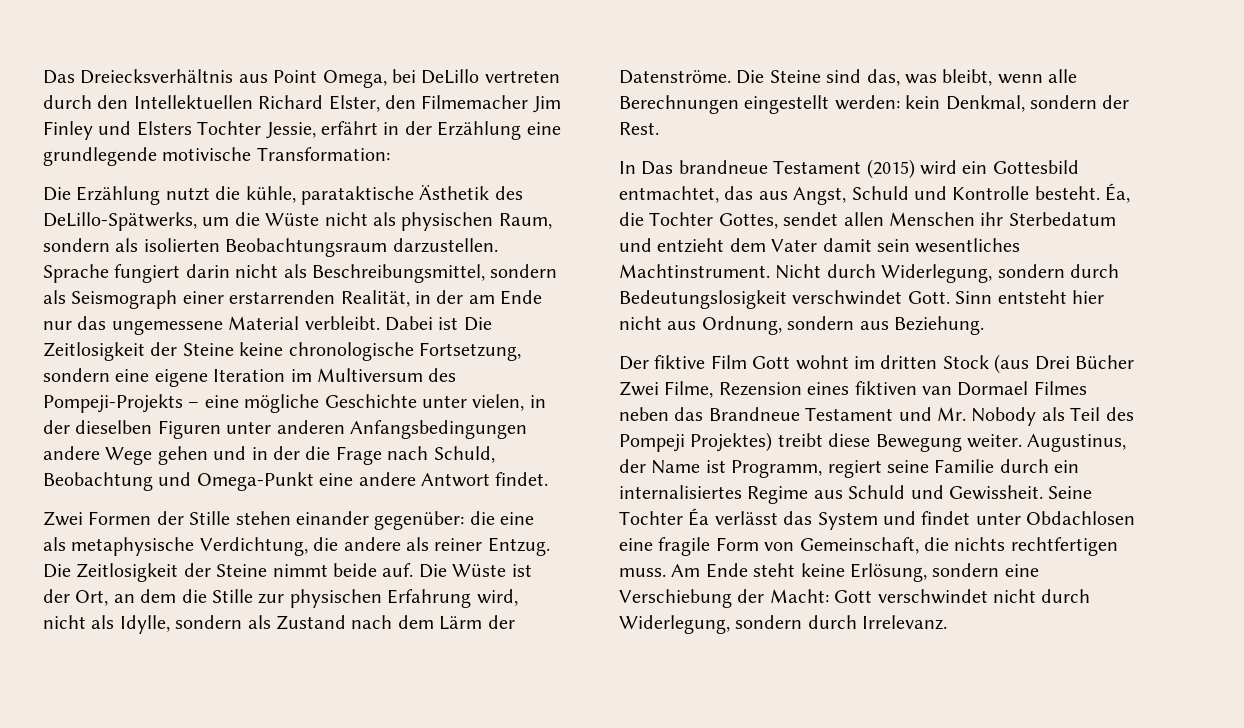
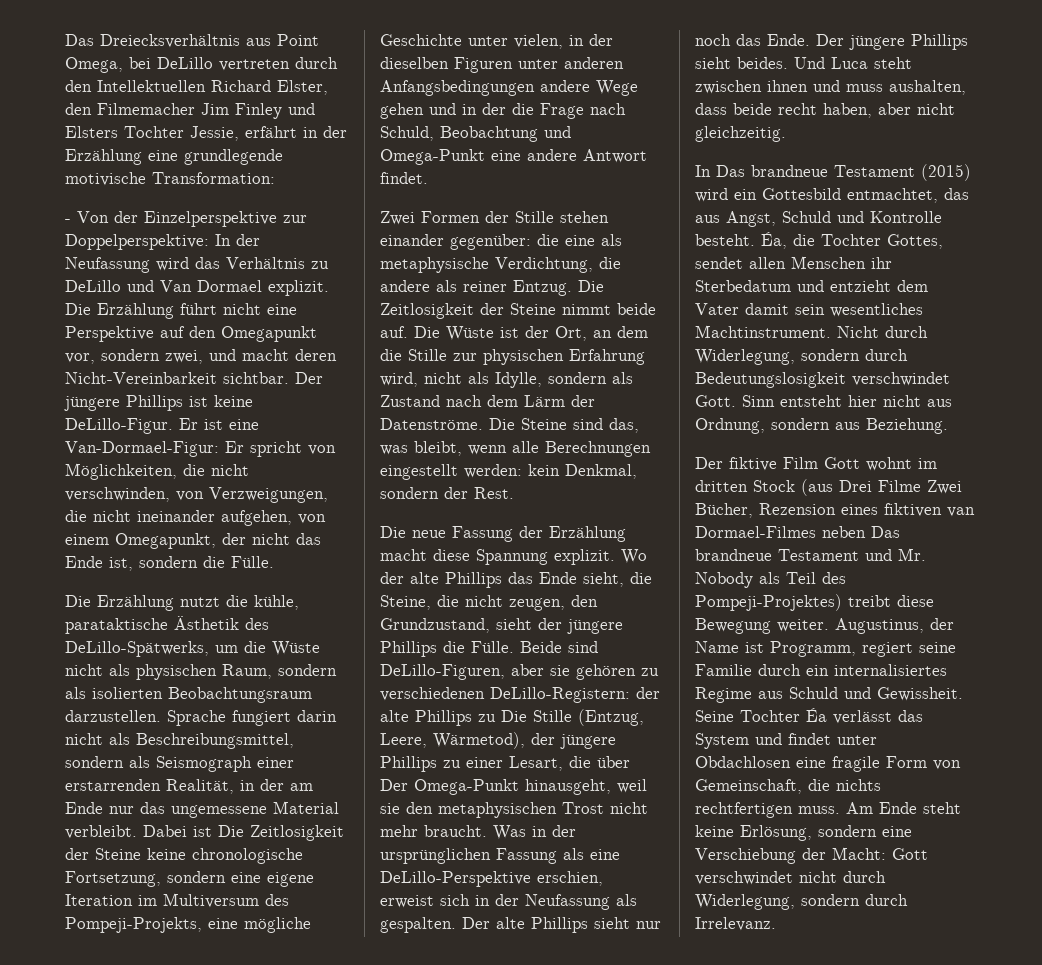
(390, 154) none -> [65,211,307,227] [65,234,260,250] [65,257,329,273] [65,280,329,296] [65,303,297,319] [65,326,317,342] [65,349,337,364] [65,372,323,384] [64,395,253,411] [65,418,259,434] [65,441,336,457] [65,463,249,480] [65,487,328,503] [65,510,326,526] [65,533,321,549] [65,556,274,571] // - Von der Einzelperspektive zur Doppelperspektive: In der Neufassung wird das Verhältnis zu DeLillo und Van Dormael explizit. Die Erzählung führt nicht eine Perspektive auf den Omegapunkt vor, sondern zwei, und macht deren Nicht-Vereinbarkeit sichtbar. Der jüngere Phillips ist keine DeLillo-Figur. Er ist eine Van-Dormael-Figur: Er spricht von Möglichkeiten, die nicht verschwinden, von Verzweigungen, die nicht ineinander aufgehen, von einem Omegapunkt, der nicht das Ende ist, sondern die Fülle.
[43,394,200,413] Pompeji-Projekts – -> [65,917,202,933] Pompeji-Projekts,
(659, 128) none -> [380,526,626,542] [380,549,647,565] [380,572,652,588] [380,595,598,611] [380,618,623,634] [380,641,598,657] [380,664,659,680] [380,687,660,703] [380,709,644,726] [380,732,616,749] [380,756,630,772] [380,779,647,795] [380,802,648,818] [380,825,576,840] [380,848,620,864] [380,871,603,887] [380,894,637,910] [380,917,661,933] [695,34,968,50] [695,57,912,69] [695,80,966,95] [695,103,955,118] [695,126,786,142] // Die neue Fassung der Erzählung macht diese Spannung explizit. Wo der alte Phillips das Ende sieht, die Steine, die nicht zeugen, den Grundzustand, sieht der jüngere Phillips die Fülle. Beide sind DeLillo-Figuren, aber sie gehören zu verschiedenen DeLillo-Registern: der alte Phillips zu Die Stille (Entzug, Leere, Wärmetod), der jüngere Phillips zu einer Lesart, die über Der Omega-Punkt hinausgeht, weil sie den metaphysischen Trost nicht mehr braucht. Was in der ursprünglichen Fassung als eine DeLillo-Perspektive erschien, erweist sich in der Neufassung als gespalten. Der alte Phillips sieht nur noch das Ende. Der jüngere Phillips sieht beides. Und Luca steht zwischen ihnen und muss aushalten, dass beide recht haben, aber nicht gleichzeitig.
[1075,355,1134,369] [619,381,714,398] Bücher Zwei Filme, -> [878,480,962,494] [695,503,753,518] Filme Zwei Bücher,
[957,381,1087,396] [619,407,800,421] Dormael Filmes neben das Brandneue -> [695,526,900,538] [695,549,772,561] Dormael-Filmes neben Das brandneue
[619,432,773,452] Pompeji Projektes) -> [695,594,842,611] Pompeji-Projektes)

